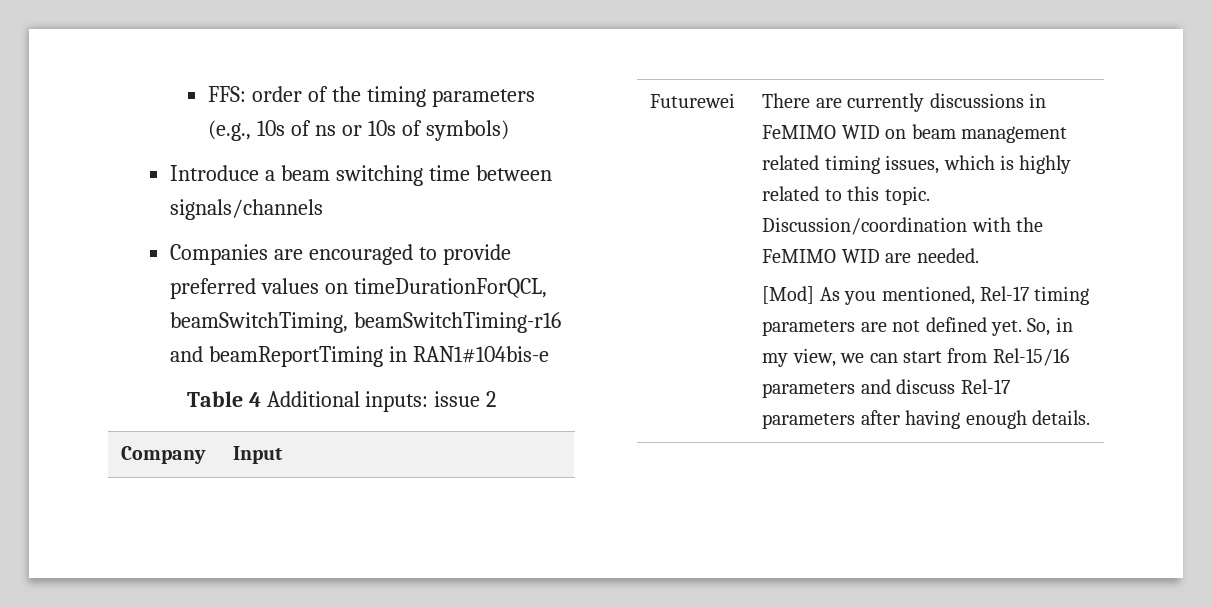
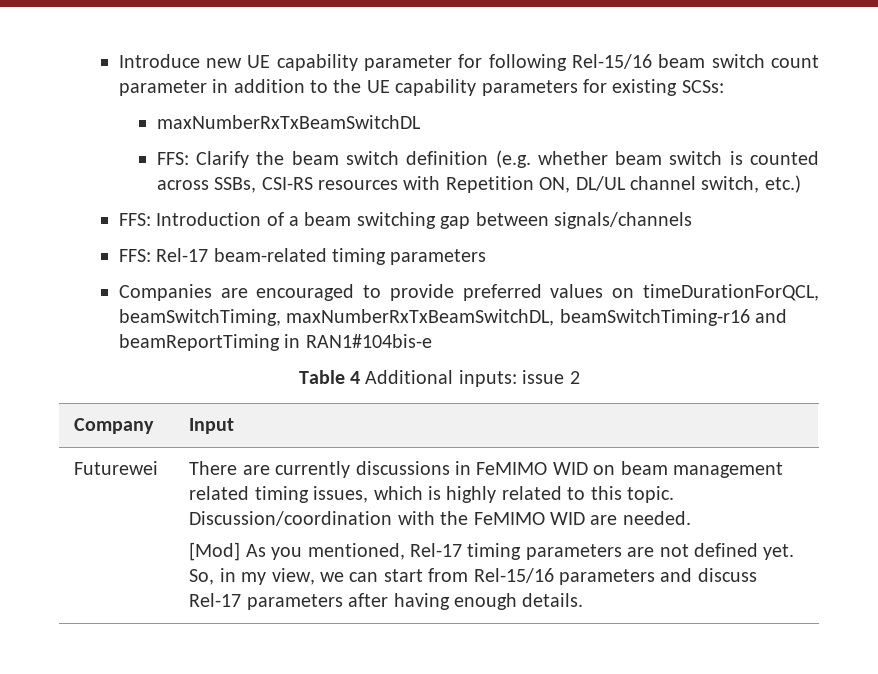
[208,86,535,107] [208,120,509,141] [170,165,260,181] FFS: order of the timing parameters (e.g., 10s of ns or 10s of symbols) // Introduce -> [118,54,819,71] [118,79,724,96] [156,115,421,129] [156,150,819,168] [156,175,801,193] [118,212,284,226] Introduce new UE capability parameter for following Rel-15/16 beam switch count parameter in addition to the UE capability parameters for existing SCSs: // maxNumberRxTxBeamSwitchDL // FFS: Clarify the beam switch definition (e.g. whether beam switch is counted across SSBs, CSI-RS resources with Repetition ON, DL/UL channel switch, etc.) // FFS: Introduction of
[428,165,470,181] time -> [440,216,471,229] gap
(324, 209) none -> [118,248,487,265] // FFS: Rel-17 beam-related timing parameters
(349, 322) none -> [286,309,555,326] maxNumberRxTxBeamSwitchDL,

